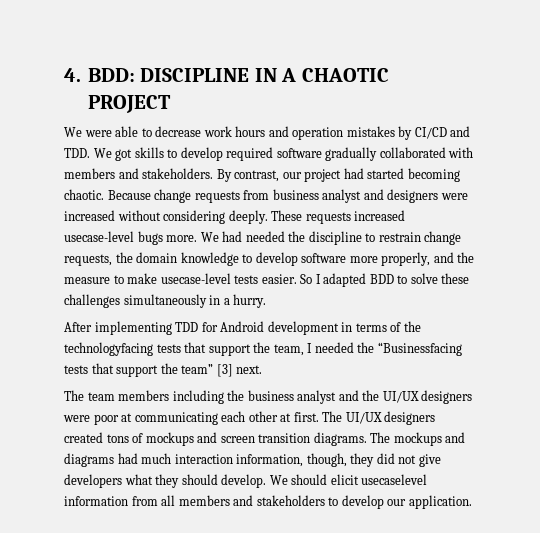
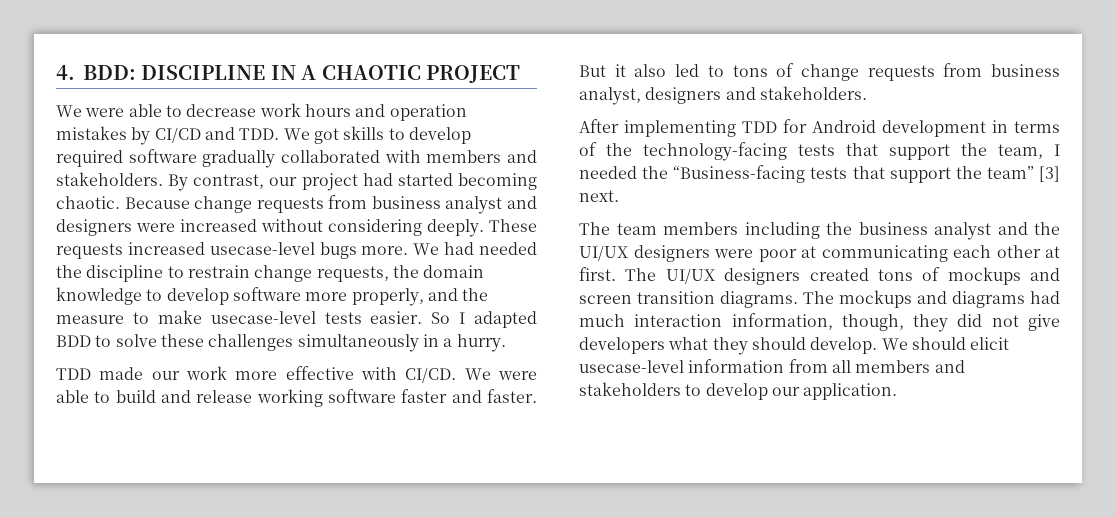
(267, 301) none -> [56,366,537,383] [56,389,537,407] [579,63,1060,81] [579,86,867,105] // TDD made our work more effective with CI/CD. We were able to build and release working software faster and faster. But it also led to tons of change requests from business analyst, designers and stakeholders.
[64,342,153,356] technologyfacing -> [643,142,787,161] technology-facing
[377,342,462,356] “Businessfacing -> [673,165,806,183] “Business-facing
[361,474,428,485] usecaselevel -> [579,360,684,373] usecase-level

